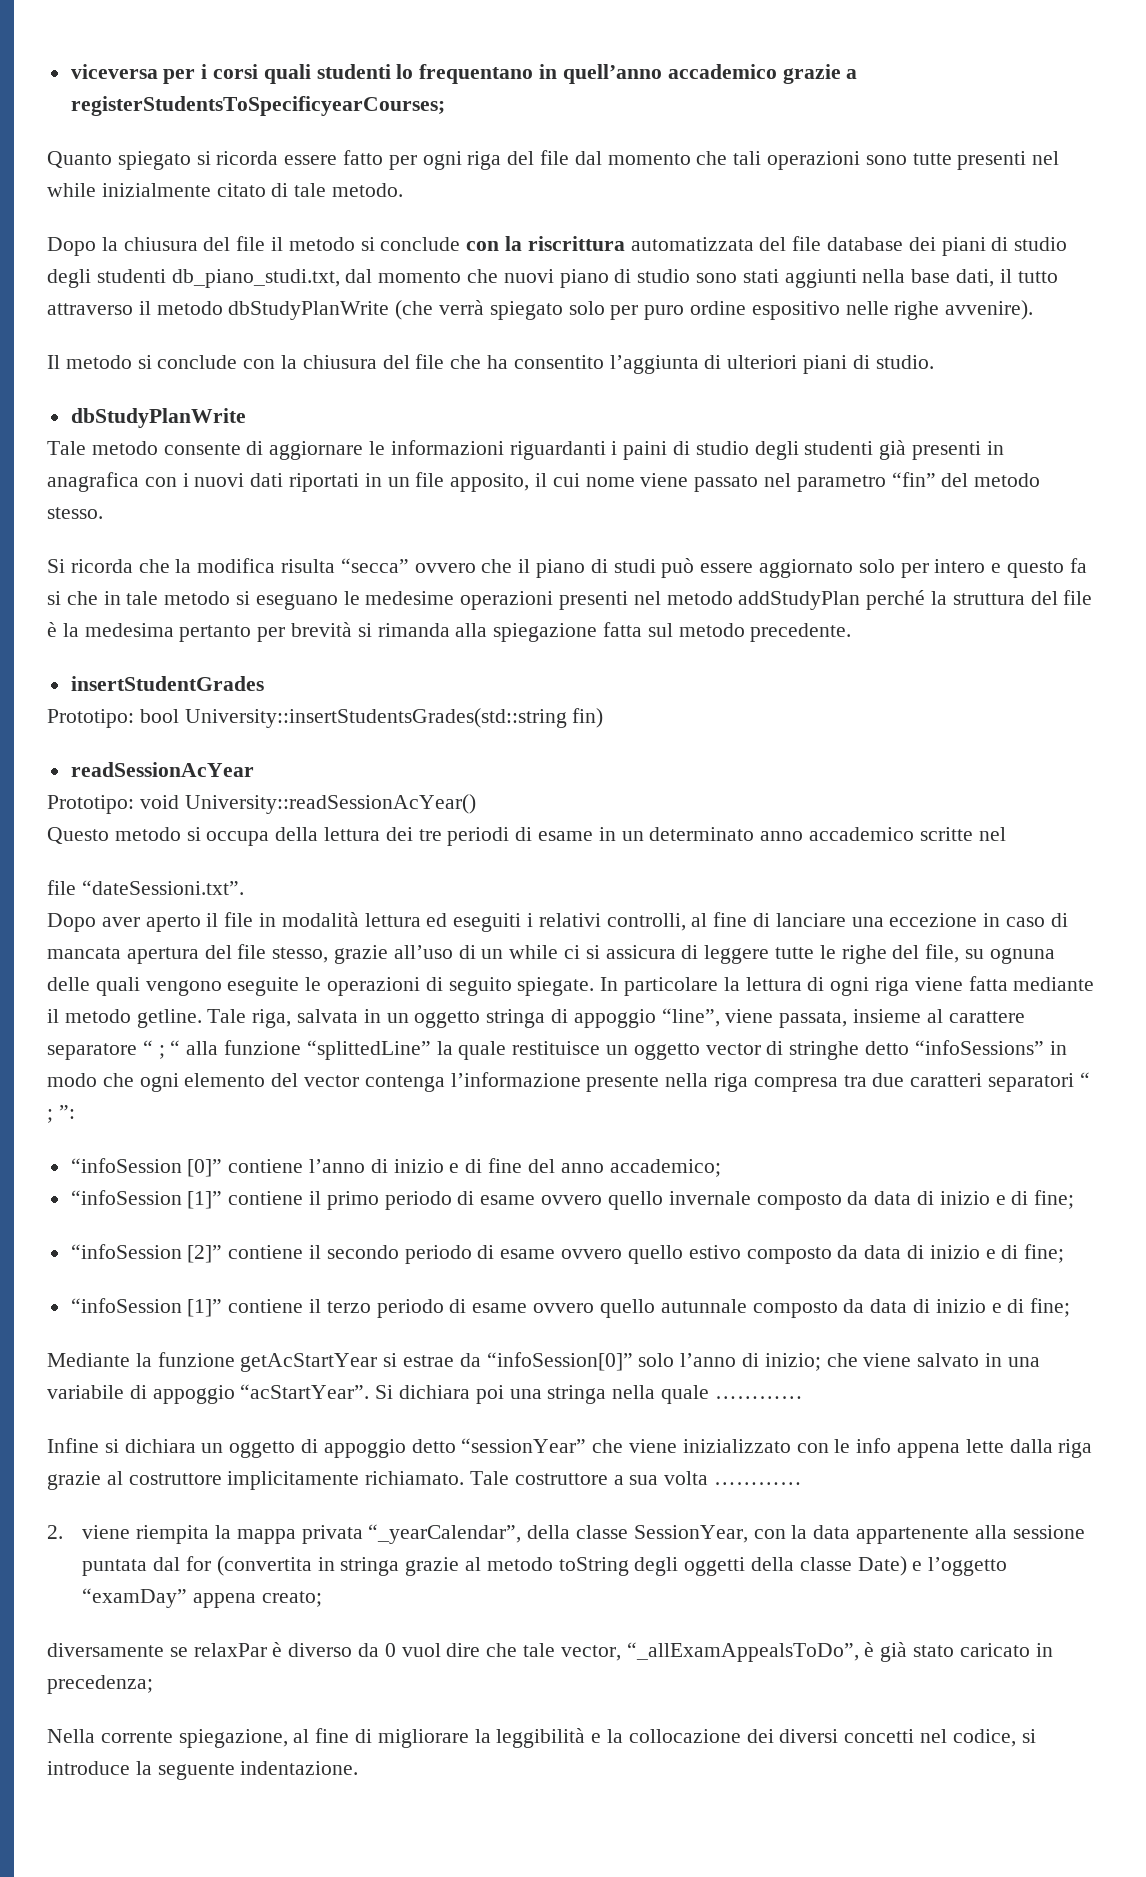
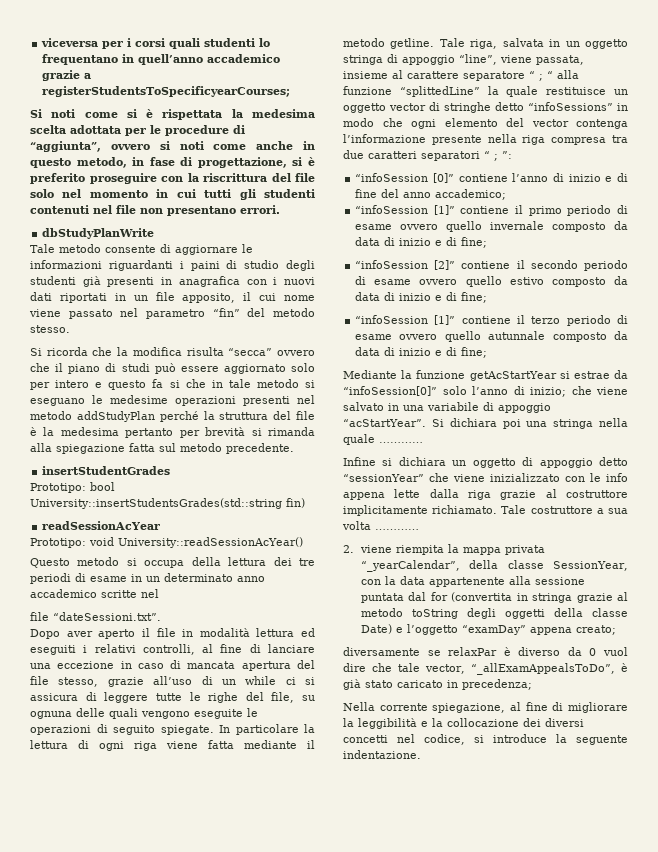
[47,150,1060,170] [47,183,404,197] [47,236,461,256] Quanto spiegato si ricorda essere fatto per ogni riga del file dal momento che tali operazioni sono tutte presenti nel while inizialmente citato di tale metodo. // Dopo la chiusura del file il metodo si conclude -> [30,109,315,120] [30,125,245,136] [30,141,315,152] [30,157,315,168] [30,173,157,184] Si noti come si è rispettata la medesima scelta adottata per le procedure di “aggiunta”, ovvero si noti come anche in questo metodo, in fase di progettazione, si è preferito proseguire
[630,236,1068,256] [47,269,1058,288] [47,300,1034,320] [47,354,934,374] automatizzata del file database dei piani di studio degli studenti db_piano_studi.txt, dal momento che nuovi piano di studio sono stati aggiunti nella base dati, il tutto attraverso il metodo dbStudyPlanWrite (che verrà spiegato solo per puro ordine espositivo nelle righe avvenire). // Il metodo si conclude con la chiusura del file che ha consentito l’aggiunta di ulteriori piani di studio. -> [271,173,315,182] [30,189,315,200] [30,205,280,216] del file solo nel momento in cui tutti gli studenti contenuti nel file non presentano errori.

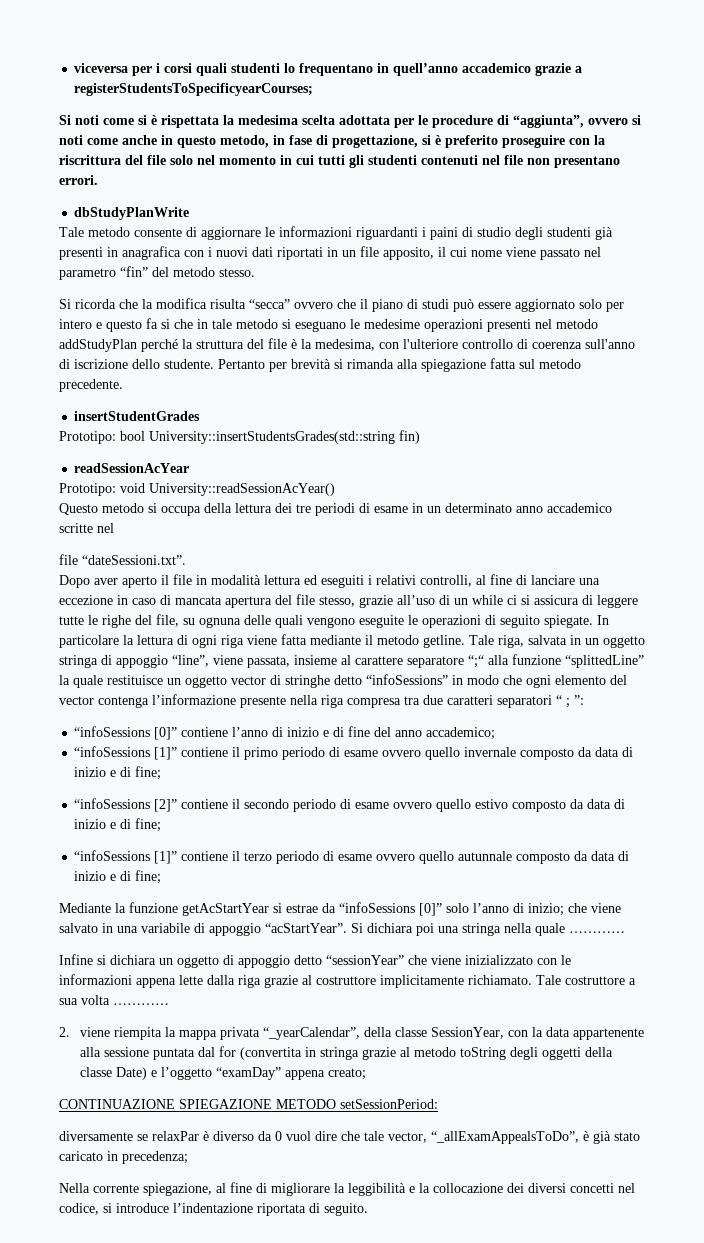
[60,427,174,438] medesima pertanto -> [315,339,635,351] [59,359,265,369] medesima, con l'ulteriore controllo di coerenza sull'anno di iscrizione dello studente. Pertanto
[529,71,553,81] “ ; “ -> [468,655,484,668] “;“
[355,173,429,182] “infoSession -> [74,726,151,737] “infoSessions
[355,205,429,214] “infoSession -> [74,746,151,757] “infoSessions
[355,260,429,269] “infoSession -> [74,798,151,809] “infoSessions
[355,315,429,324] “infoSession -> [74,850,151,861] “infoSessions
[343,386,437,396] “infoSession[0]” -> [339,902,442,916] “infoSessions [0]”
[606,473,628,482] info -> [59,974,132,985] informazioni
(616, 630) none -> [59,1099,438,1109] // CONTINUAZIONE SPIEGAZIONE METODO setSessionPeriod:
[556,734,628,745] [343,750,421,759] la seguente indentazione. -> [173,1203,368,1216] l’indentazione riportata di seguito.

